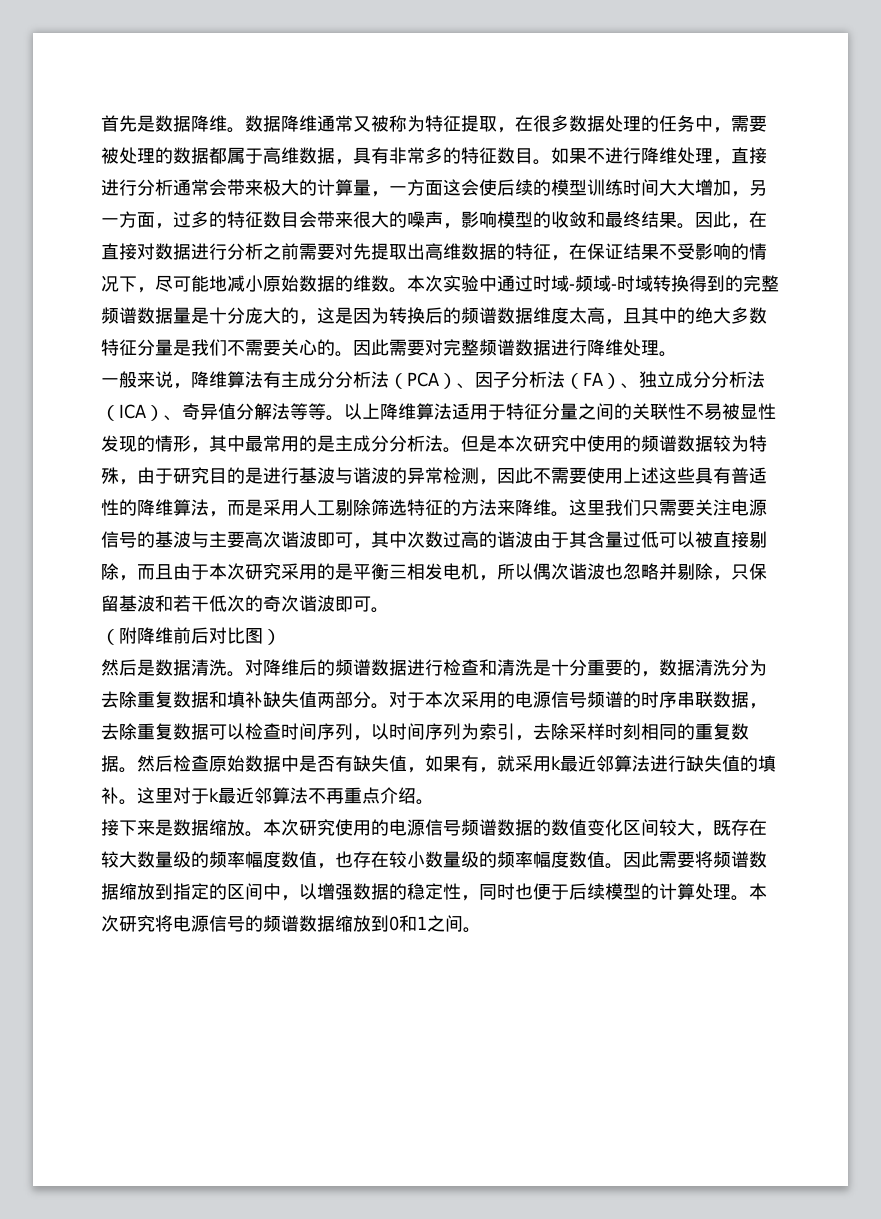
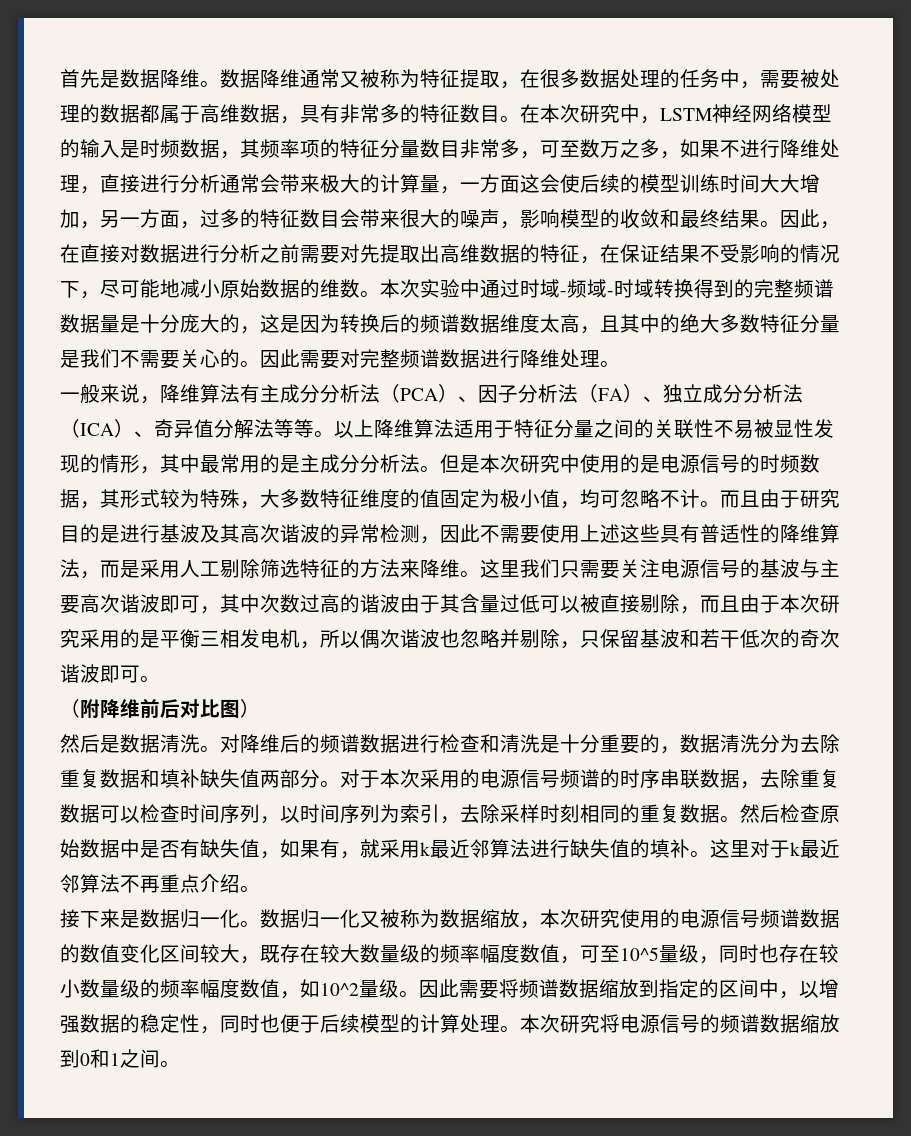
(551, 162) none -> [520,104,832,124] [60,139,680,159] 在本次研究中，LSTM神经网络模型的输入是时频数据，其频率项的特征分量数目非常多，可至数万之多，
[641,435,767,452] [101,467,137,485] 频谱数据较为特殊， -> [640,454,820,474] [60,489,760,509] 是电源信号的时频数据，其形式较为特殊，大多数特征维度的值固定为极小值，均可忽略不计。而且
[335,467,353,484] 与 -> [200,524,280,543] 及其高次
[209,819,263,837] 缩放。 -> [180,909,540,929] 归一化。数据归一化又被称为数据缩放，
(335, 866) none -> [580,944,759,964] 可至10^5量级，同时
(605, 859) none -> [280,979,399,999] ，如10^2量级

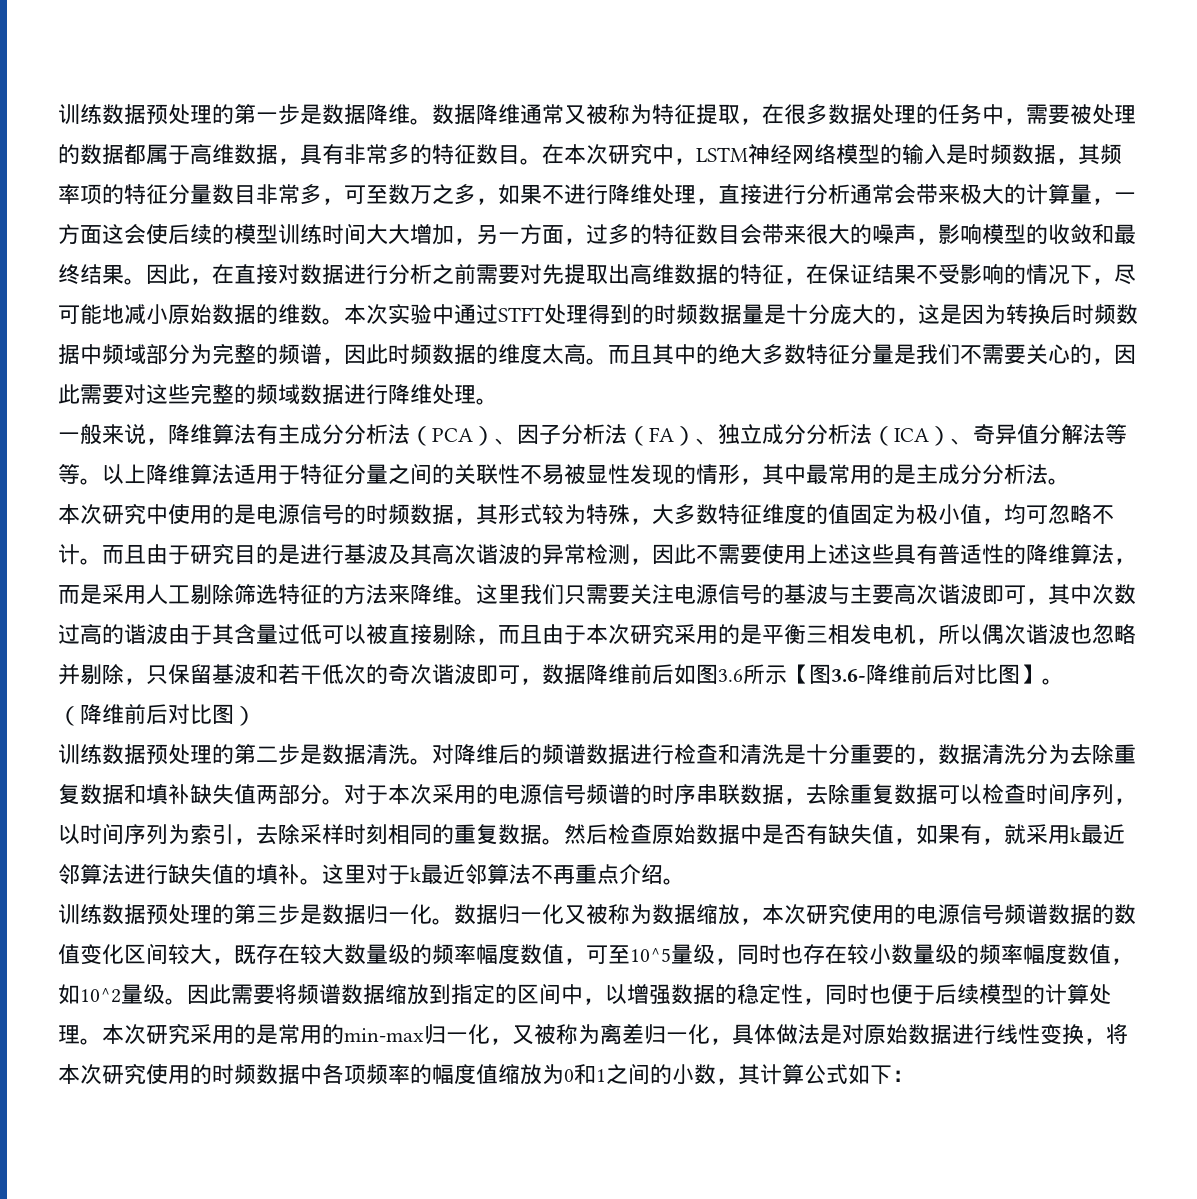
[60,69,100,88] 首先 -> [58,104,300,125] 训练数据预处理的第一步
[520,279,834,298] 时域-频域-时域转换得到的完整频谱 -> [498,304,698,325] STFT处理得到的时频
[400,314,500,333] 的频谱数据 -> [1072,304,1138,325] [58,343,498,365] 时频数据中频域部分为完整的频谱，因此时频数据的
[580,326,600,334] ， -> [586,345,630,365] 。而
[240,361,260,367] 。 -> [1092,358,1114,365] ，
[360,349,440,368] 完整频谱 -> [146,383,300,405] 这些完整的频域
[440,454,480,473] 但是 -> (1070, 481) //
(140, 674) none -> [520,663,1042,685] ，数据降维前后如图3.6所示【图3.6-降维前后对比图】
[80,699,100,719] 附 -> (80, 716) none
[60,734,100,753] 然后 -> [58,744,300,765] 训练数据预处理的第二步
[60,909,120,928] 接下来 -> [58,904,300,925] 训练数据预处理的第三步
[600,1014,840,1034] [60,1049,180,1068] 将电源信号的频谱数据缩放到0和1之间。 -> [190,1023,1128,1045] [58,1063,914,1085] 采用的是常用的min-max归一化，又被称为离差归一化，具体做法是对原始数据进行线性变换，将本次研究使用的时频数据中各项频率的幅度值缩放为0和1之间的小数，其计算公式如下：

